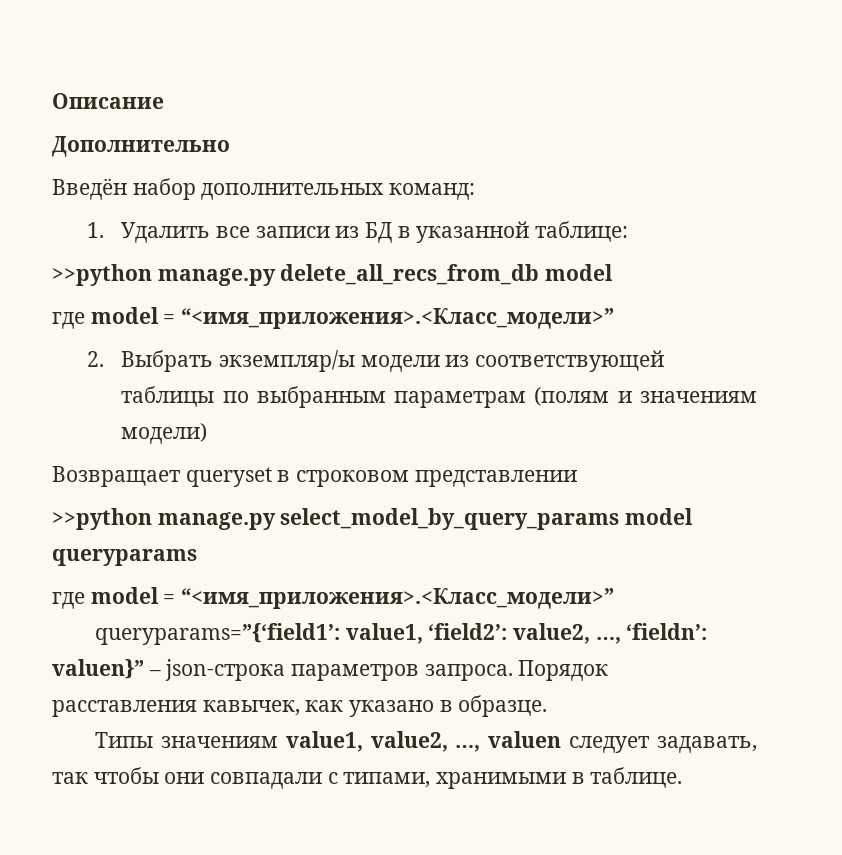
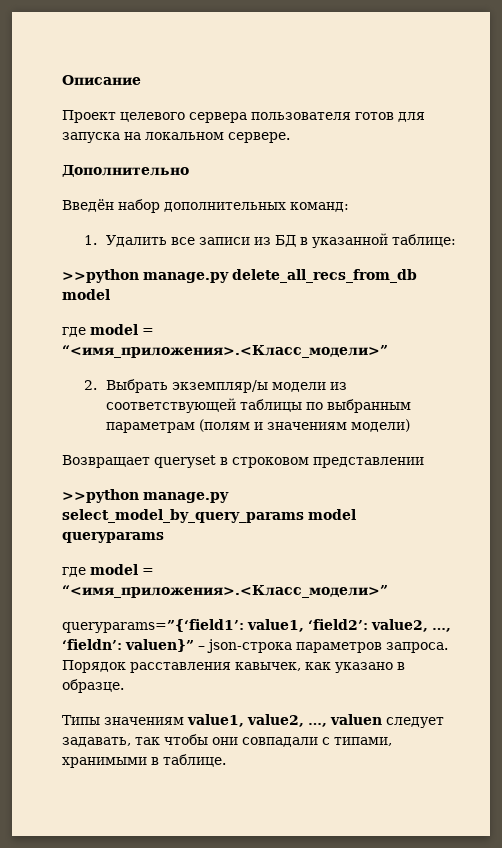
(164, 101) none -> [62,110,425,123] [62,132,290,143] // Проект целевого сервера пользователя готов для запуска на локальном сервере.

